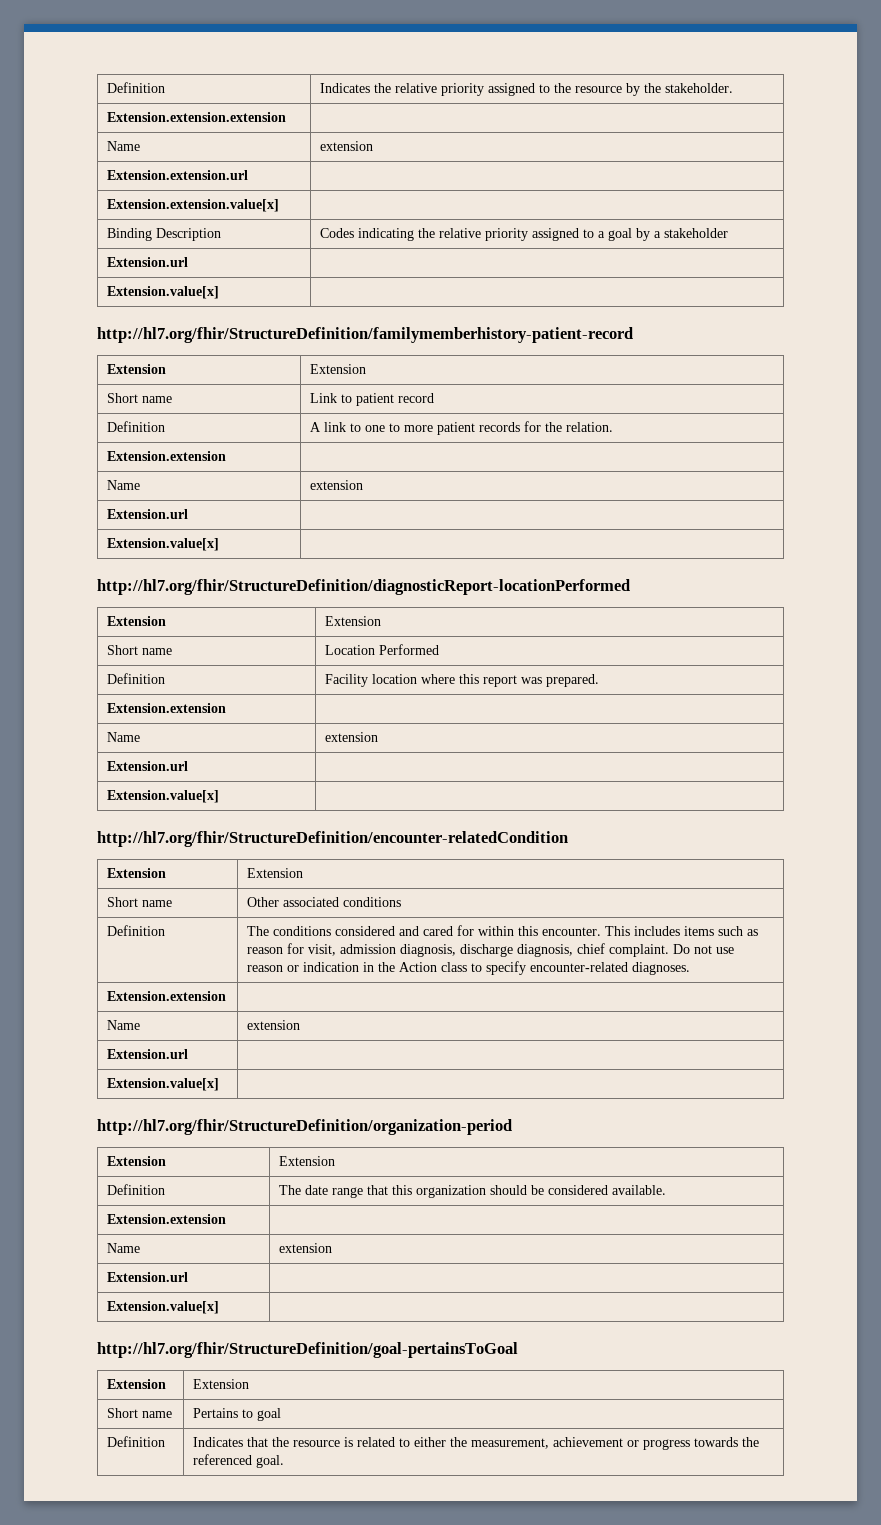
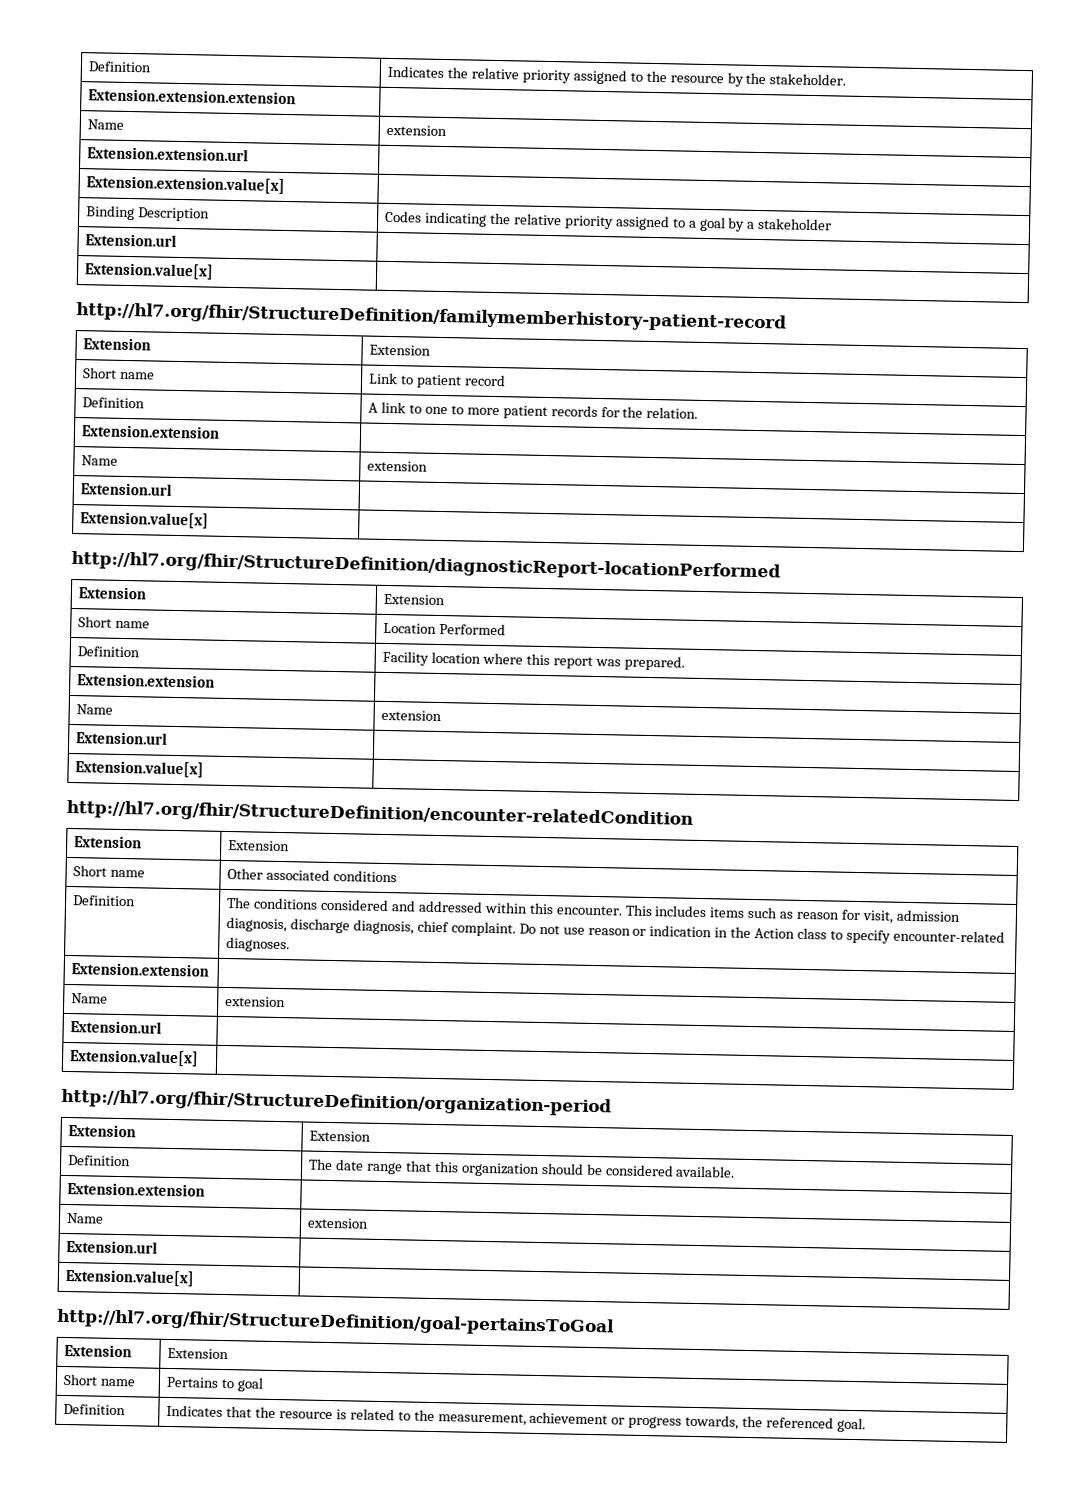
[423,925,475,936] cared for -> [417,900,483,913] addressed
[414,1437,447,1447] either -> (411, 1416) none
[694,1437,739,1447] towards -> [685,1414,740,1430] towards,

